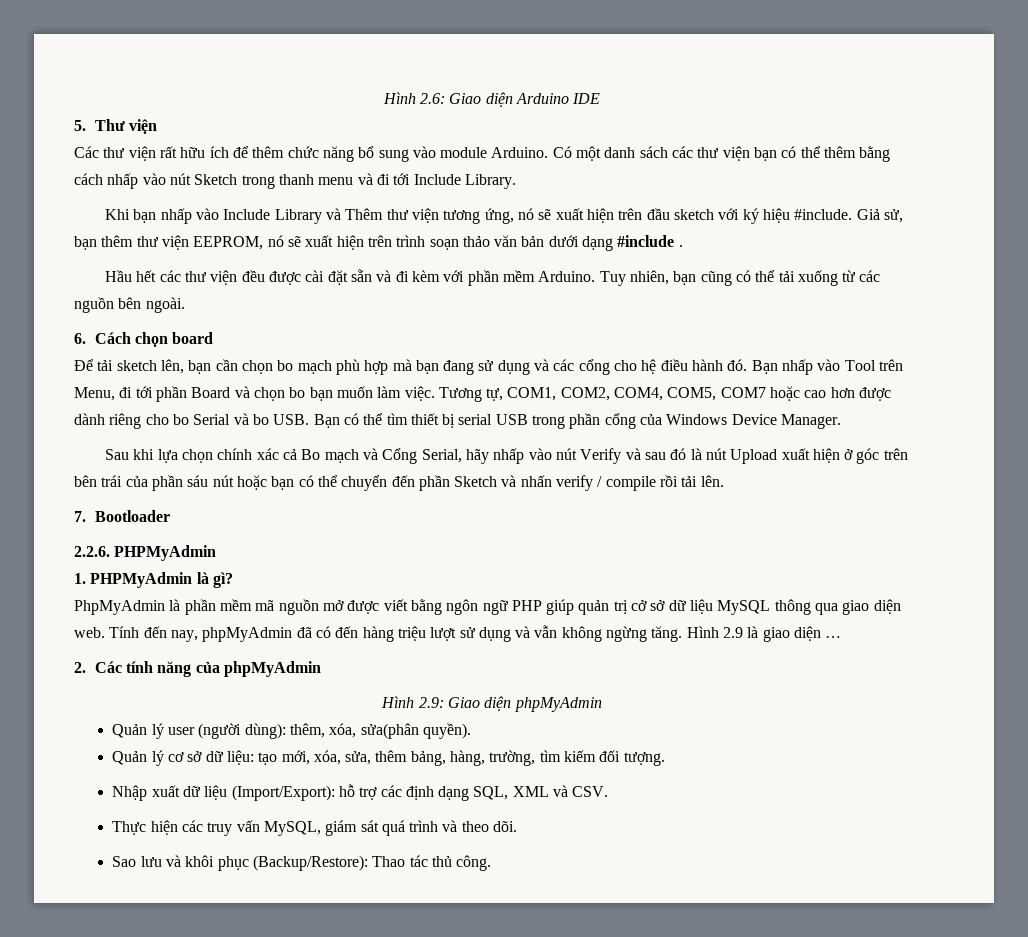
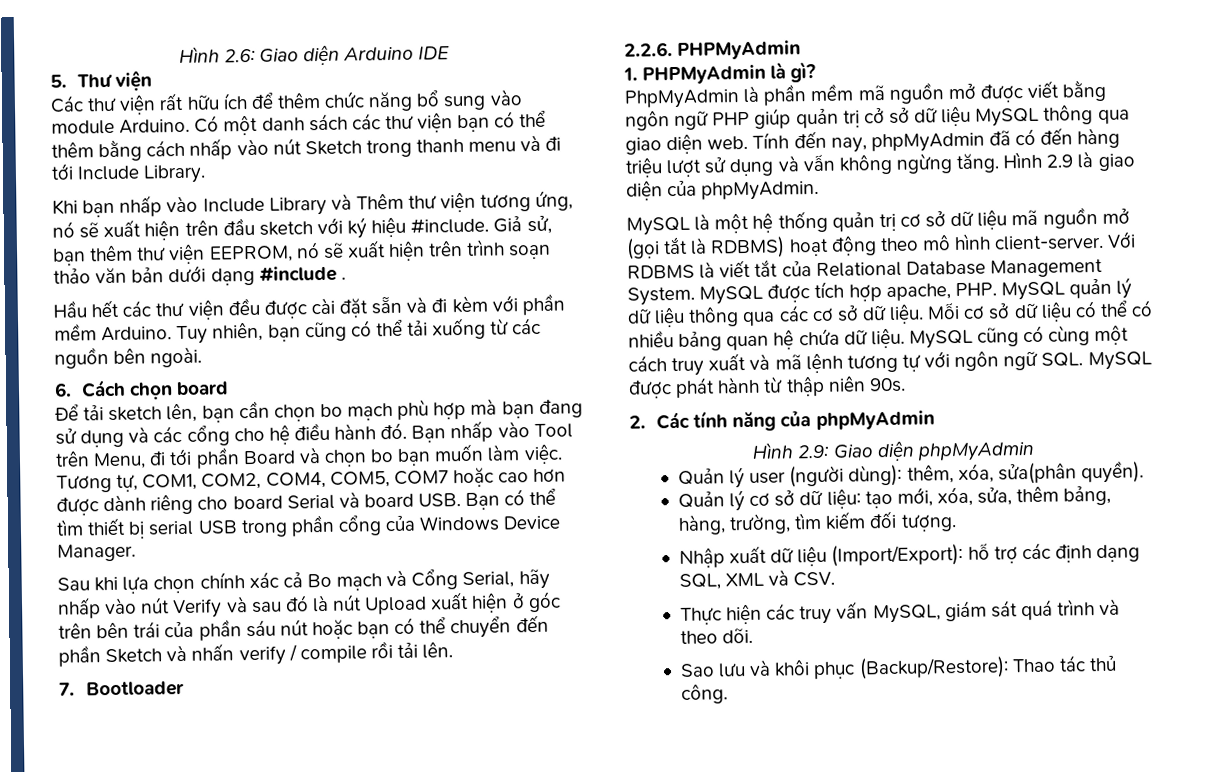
[172,414,189,425] bo -> [232,495,283,510] board
[252,414,269,425] bo -> [363,493,414,508] board
[825,636,842,638] … -> [667,180,820,201] [626,207,1130,236] [626,231,1137,260] [627,258,1103,279] [627,277,1133,306] [627,300,1154,328] [628,324,1130,351] [628,350,1152,377] [628,375,906,399] của phpMyAdmin. // MySQL là một hệ thống quản trị cơ sở dữ liệu mã nguồn mở (gọi tắt là RDBMS) hoạt động theo mô hình client-server. Với RDBMS là viết tắt của Relational Database Management System. MySQL được tích hợp apache, PHP. MySQL quản lý dữ liệu thông qua các cơ sở dữ liệu. Mỗi cơ sở dữ liệu có thể có nhiều bảng quan hệ chứa dữ liệu. MySQL cũng có cùng một cách truy xuất và mã lệnh tương tự với ngôn ngữ SQL. MySQL được phát hành từ thập niên 90s.

